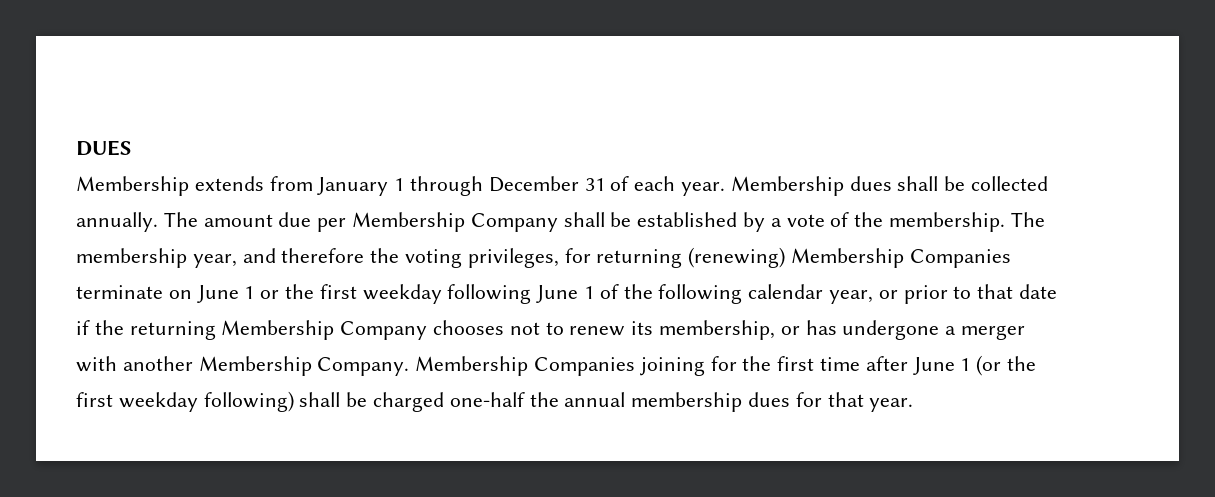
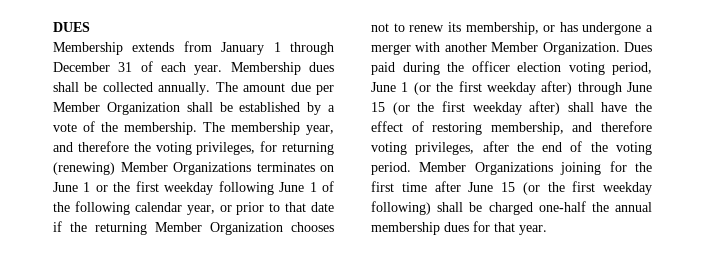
[352,212,558,232] Membership Company -> [53,102,180,115] Member Organization
[791,248,1011,268] [76,285,163,299] Membership Companies terminate -> [120,162,315,175] Member Organizations terminates
[221,320,428,340] Membership Company -> [155,222,283,235] Member Organization
[198,356,636,376] Membership Company. Membership Companies -> [491,42,652,55] [371,61,652,75] [371,81,652,95] [371,101,652,115] [371,121,652,135] [371,141,652,155] [371,162,553,175] Member Organization. Dues paid during the officer election voting period, June 1 (or the first weekday after) through June 15 (or the first weekday after) shall have the effect of restoring membership, and therefore voting privileges, after the end of the voting period. Member Organizations
[960,358,971,371] 1 -> [501,182,515,192] 15

